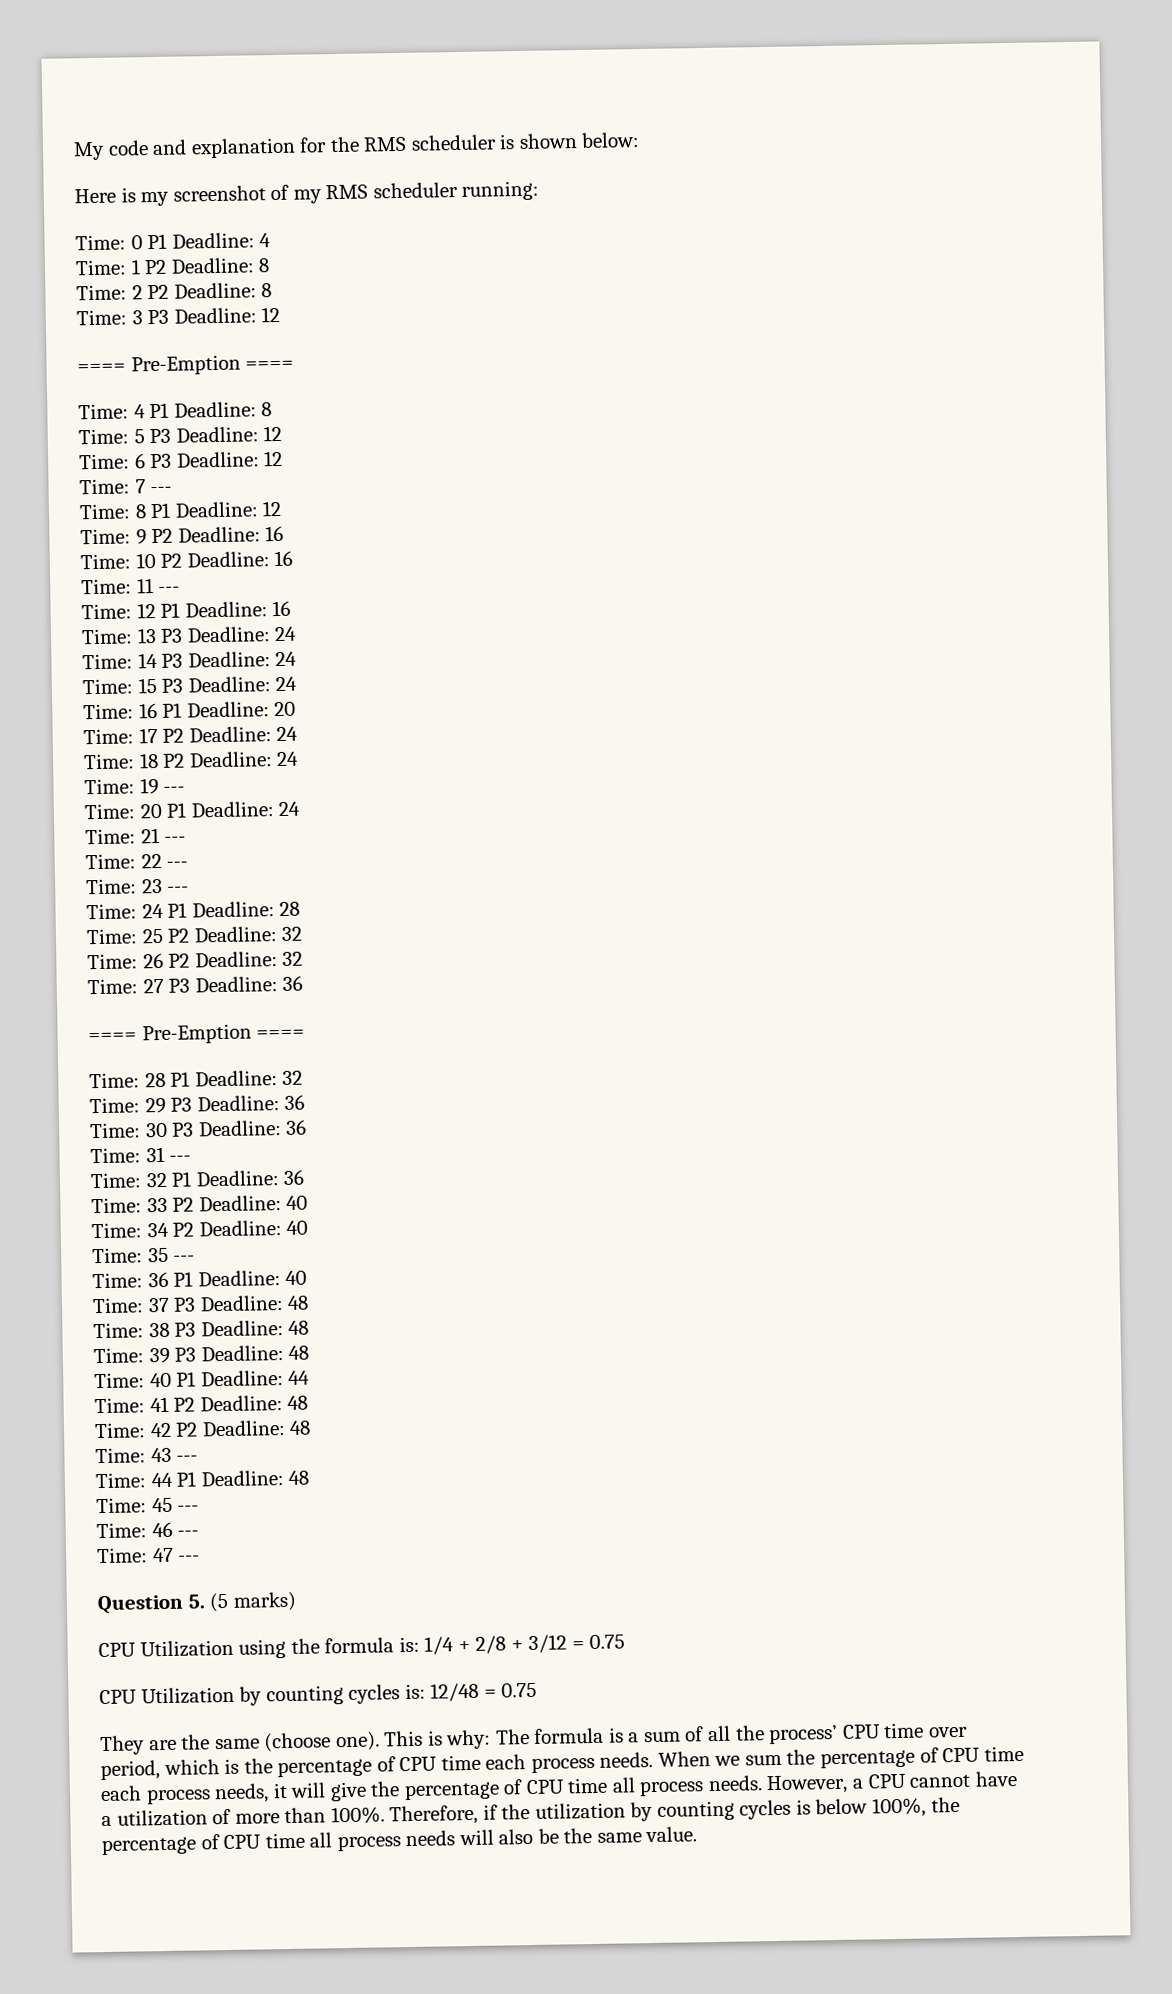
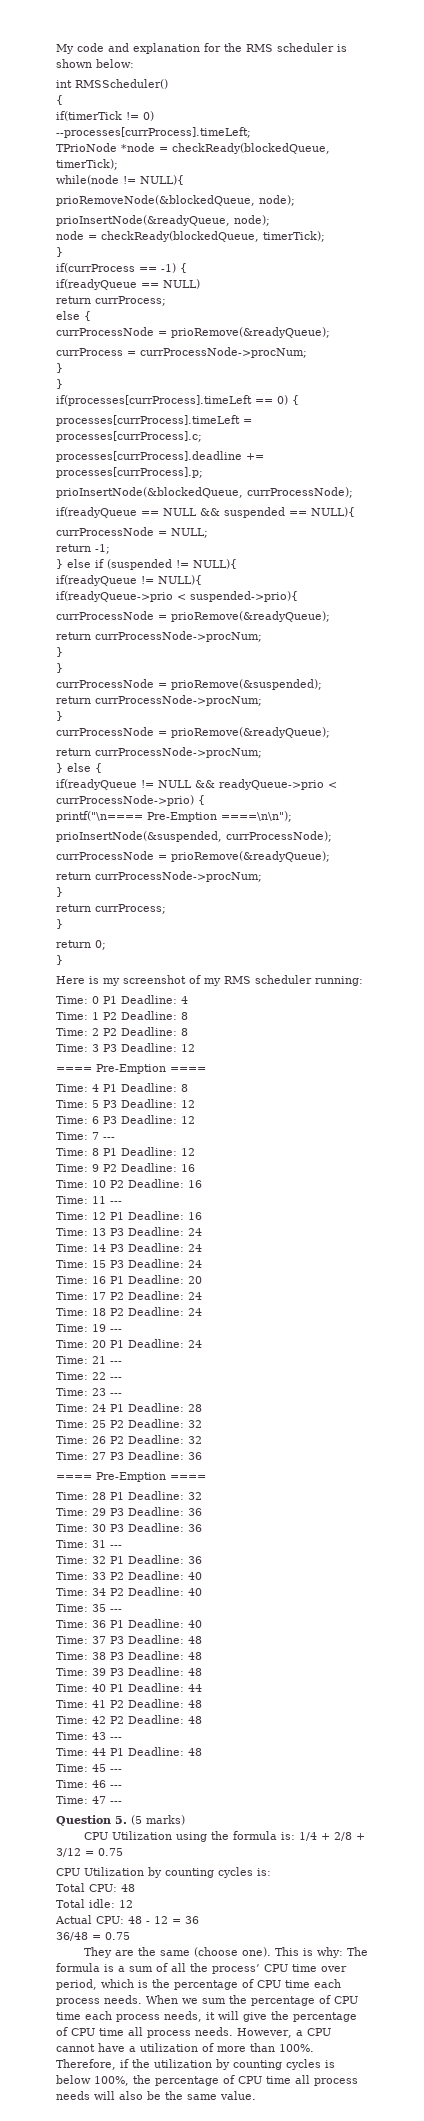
(641, 140) none -> [56,79,168,89] [56,95,63,105] [56,111,154,121] [56,127,251,138] [56,143,330,154] [56,159,118,170] [56,175,184,185] [56,195,295,206] [56,215,270,226] [56,231,325,242] [56,247,63,257] [56,263,187,273] [56,279,200,290] [56,296,166,306] [56,311,91,321] [56,327,330,338] [56,347,307,358] [56,363,63,373] [56,379,63,389] [56,395,299,406] [56,415,252,426] [56,431,202,442] [56,451,264,462] [56,467,203,478] [56,487,353,498] [56,507,355,518] [56,527,208,538] [56,544,110,554] [56,559,237,570] [56,575,202,586] [56,591,298,602] [56,611,330,622] [56,631,262,642] [56,647,63,657] [56,663,63,673] [56,679,322,690] [56,695,262,706] [56,711,63,721] [56,727,330,738] [56,747,262,758] [56,763,102,773] [56,779,337,790] [56,795,205,806] [56,811,292,822] [56,831,332,842] [56,851,330,862] [56,871,262,882] [56,887,63,897] [56,904,166,914] [56,919,63,929] [56,940,106,950] [56,955,63,965] // int RMSScheduler() // { // if(timerTick != 0) // --processes[currProcess].timeLeft; // TPrioNode *node = checkReady(blockedQueue, timerTick); // while(node != NULL){ // prioRemoveNode(&blockedQueue, node); // prioInsertNode(&readyQueue, node); // node = checkReady(blockedQueue, timerTick); // } // if(currProcess == -1) { // if(readyQueue == NULL) // return currProcess; // else { // currProcessNode = prioRemove(&readyQueue); // currProcess = currProcessNode->procNum; // } // } // if(processes[currProcess].timeLeft == 0) { // processes[currProcess].timeLeft = processes[currProcess].c; // processes[currProcess].deadline += processes[currProcess].p; // prioInsertNode(&blockedQueue, currProcessNode); // if(readyQueue == NULL && suspended == NULL){ // currProcessNode = NULL; // return -1; // } else if (suspended != NULL){ // if(readyQueue != NULL){ // if(readyQueue->prio < suspended->prio){ // currProcessNode = prioRemove(&readyQueue); // return currProcessNode->procNum; // } // } // currProcessNode = prioRemove(&suspended); // return currProcessNode->procNum; // } // currProcessNode = prioRemove(&readyQueue); // return currProcessNode->procNum; // } else { // if(readyQueue != NULL && readyQueue->prio < currProcessNode->prio) { // printf("\n==== Pre-Emption ====\n\n"); // prioInsertNode(&suspended, currProcessNode); // currProcessNode = prioRemove(&readyQueue); // return currProcessNode->procNum; // } // return currProcess; // } // return 0; // }
[430,1682,480,1702] 12/48 -> [56,1883,135,1892] [56,1899,133,1908] [55,1915,199,1924] [56,1932,88,1941] // Total CPU: 48 // Total idle: 12 // Actual CPU: 48 - 12 = 36 // 36/48

